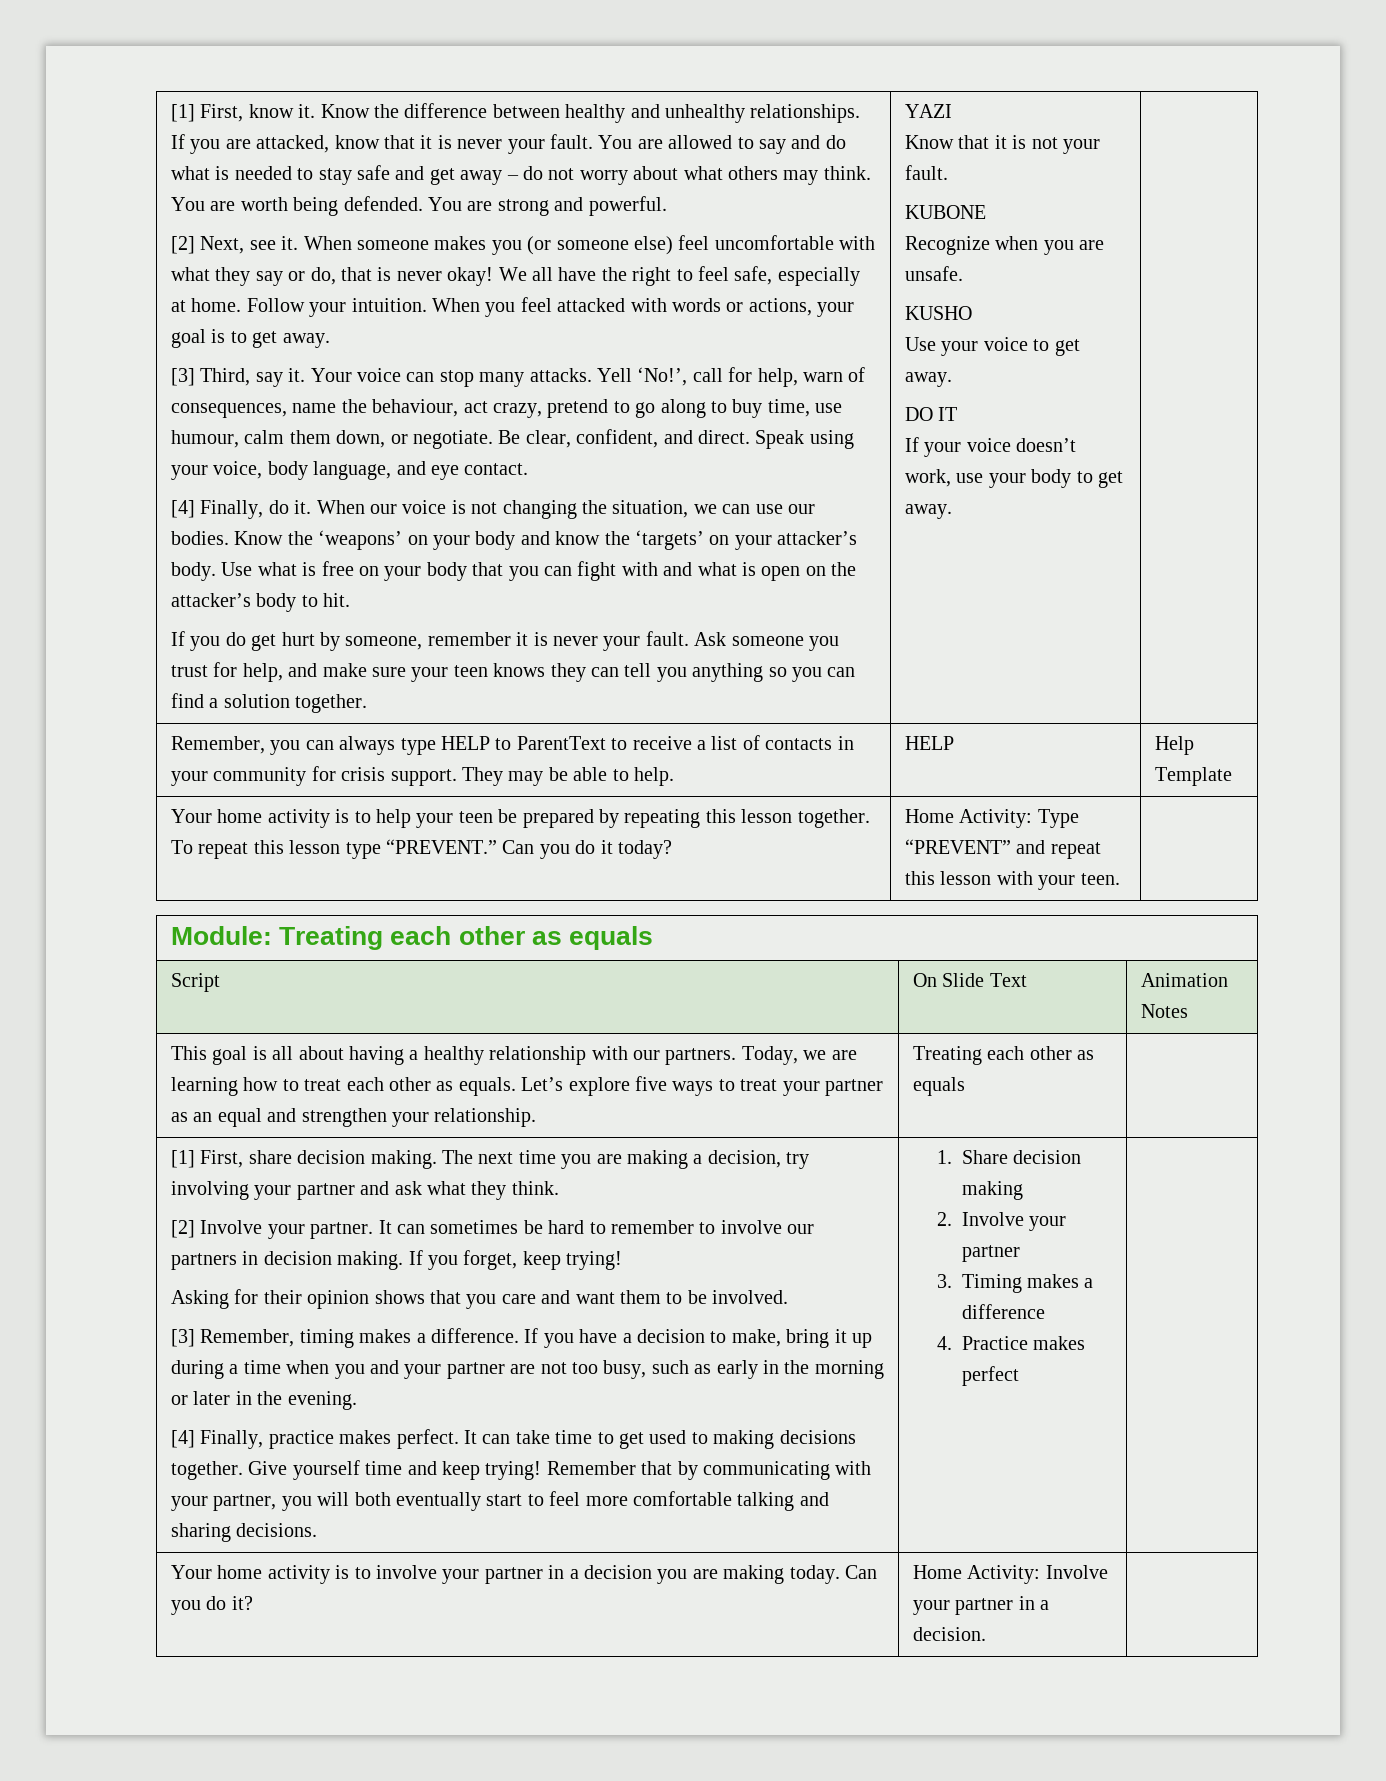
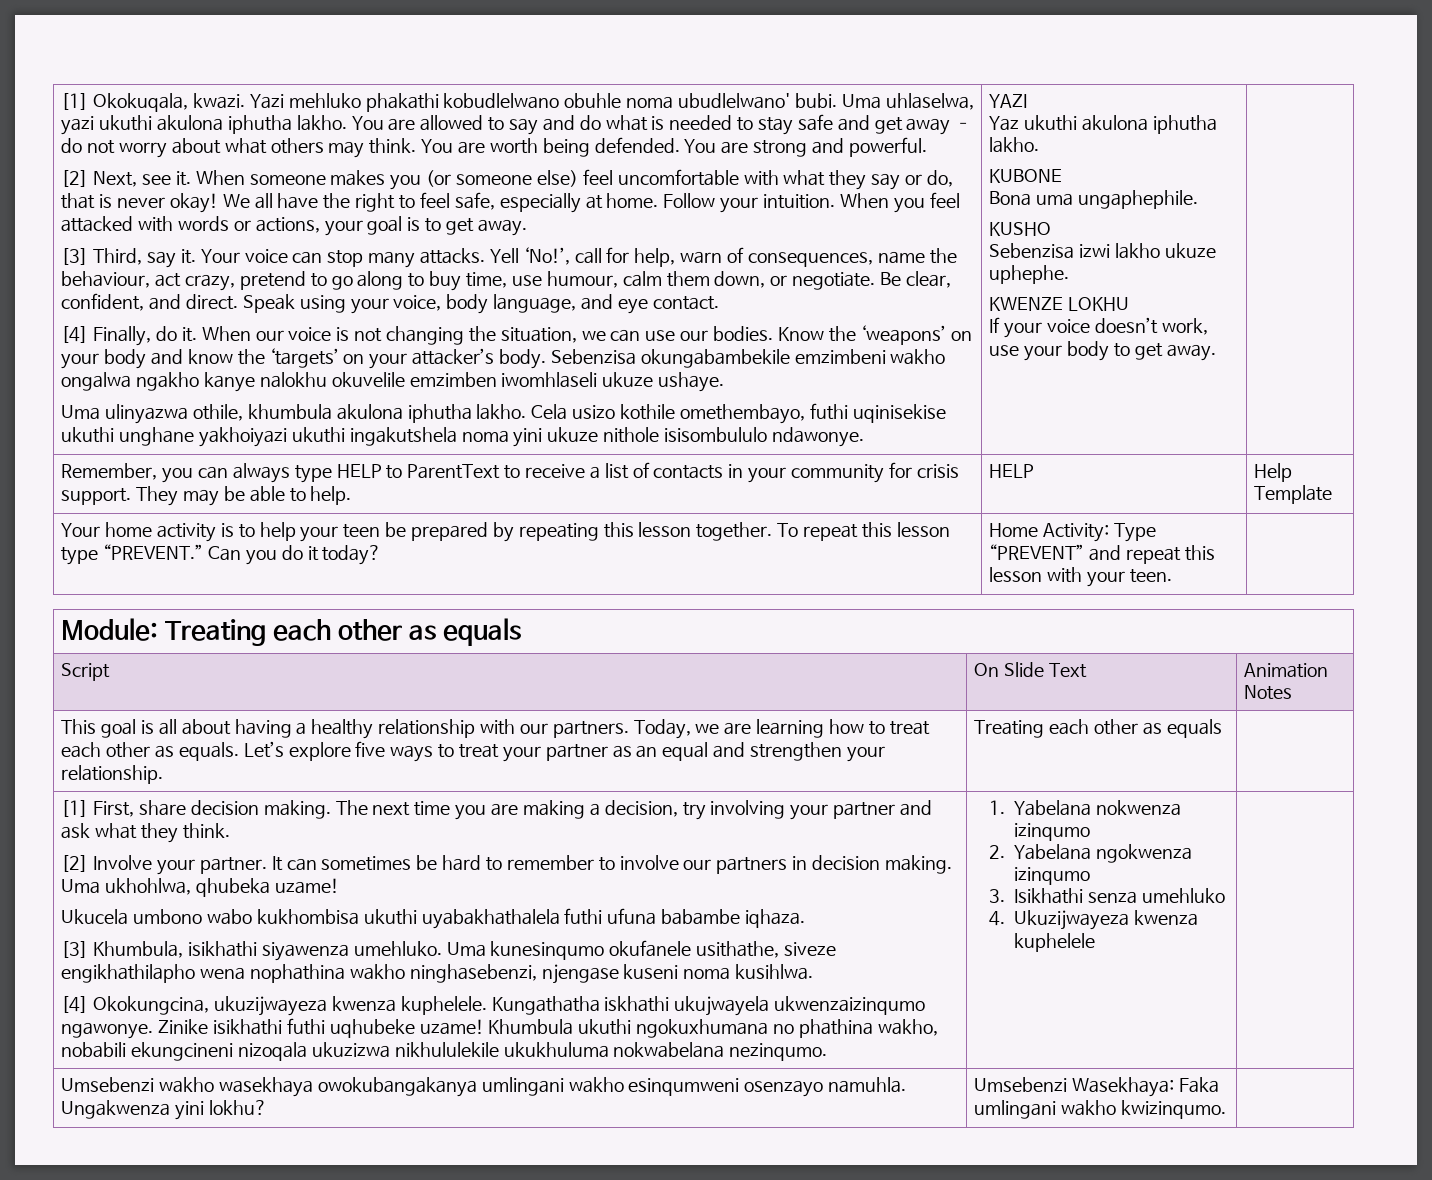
[171,103,861,123] [171,134,594,154] [1] First, know it. Know the difference between healthy and unhealthy relationships. If you are attacked, know that it is never your fault. -> [61,93,974,112] [61,115,347,135] [1] Okokuqala, kwazi. Yazi mehluko phakathi kobudlelwano obuhle noma ubudlelwano' bubi. Uma uhlaselwa, yazi ukuthi akulona iphutha lakho.
[221,561,857,581] [171,593,351,612] [171,631,840,651] [171,662,856,682] [171,693,368,713] [905,104,953,118] [905,135,1101,154] [905,165,949,180] [905,205,987,219] [905,236,1105,255] [905,266,964,281] [905,306,973,320] [905,337,1080,356] [905,372,953,387] [905,407,958,421] Use what is free on your body that you can fight with and what is open on the attacker’s body to hit. // If you do get hurt by someone, remember it is never your fault. Ask someone you trust for help, and make sure your teen knows they can tell you anything so you can find a solution together. | YAZI // Know that it is not your fault. // KUBONE // Recognize when you are unsafe. // KUSHO // Use your voice to get away. // DO IT -> [550,349,946,368] [61,372,725,392] [61,403,946,424] [61,427,864,447] [989,94,1028,108] [989,115,1217,134] [989,137,1040,153] [989,169,1063,183] [989,190,1199,209] [989,222,1052,236] [989,243,1216,259] [989,265,1070,284] [989,297,1130,311] Sebenzisa okungabambekile emzimbeni wakho ongalwa ngakho kanye nalokhu okuvelile emzimben iwomhlaseli ukuze ushaye. // Uma ulinyazwa othile, khumbula akulona iphutha lakho. Cela usizo kothile omethembayo, futhi uqinisekise ukuthi unghane yakhoiyazi ukuthi ingakutshela noma yini ukuze nithole isisombululo ndawonye. | YAZI // Yaz ukuthi akulona iphutha lakho. // KUBONE // Bona uma ungaphephile. // KUSHO // Sebenzisa izwi lakho ukuze uphephe. // KWENZE LOKHU
[408,1250,623,1270] [171,1289,789,1309] [171,1328,873,1348] [171,1360,884,1379] [171,1391,357,1410] [171,1429,856,1449] [171,1460,872,1480] [171,1491,829,1511] [171,1523,318,1542] [936,1150,1082,1164] [961,1181,1023,1200] [936,1212,1067,1231] [961,1245,1020,1262] [936,1274,1094,1293] [961,1304,1045,1319] [936,1336,1086,1350] [961,1366,1019,1386] [171,1565,878,1584] [171,1596,253,1615] [913,1565,1108,1584] [913,1596,1050,1615] [913,1627,987,1641] If you forget, keep trying! // Asking for their opinion shows that you care and want them to be involved. // [3] Remember, timing makes a difference. If you have a decision to make, bring it up during a time when you and your partner are not too busy, such as early in the morning or later in the evening. // [4] Finally, practice makes perfect. It can take time to get used to making decisions together. Give yourself time and keep trying! Remember that by communicating with your partner, you will both eventually start to feel more comfortable talking and sharing decisions. | 1. Share decision making // 2. Involve your partner // 3. Timing makes a difference // 4. Practice makes perfect | // Your home activity is to involve your partner in a decision you are making today. Can you do it? | Home Activity: Involve your partner in a decision. -> [61,878,339,897] [61,908,806,929] [61,940,837,961] [61,964,814,984] [61,996,926,1016] [61,1018,938,1039] [61,1042,828,1061] [988,800,1181,816] [1013,823,1090,841] [988,844,1192,863] [1013,867,1090,885] [988,888,1225,904] [988,910,1198,930] [1013,933,1095,952] [61,1077,907,1097] [61,1100,268,1120] [974,1077,1220,1097] [974,1100,1227,1119] Uma ukhohlwa, qhubeka uzame! // Ukucela umbono wabo kukhombisa ukuthi uyabakhathalela futhi ufuna babambe iqhaza. // [3] Khumbula, isikhathi siyawenza umehluko. Uma kunesinqumo okufanele usithathe, siveze engikhathilapho wena nophathina wakho ninghasebenzi, njengase kuseni noma kusihlwa. // [4] Okokungcina, ukuzijwayeza kwenza kuphelele. Kungathatha iskhathi ukujwayela ukwenzaizinqumo ngawonye. Zinike isikhathi futhi uqhubeke uzame! Khumbula ukuthi ngokuxhumana no phathina wakho, nobabili ekungcineni nizoqala ukuzizwa nikhululekile ukukhuluma nokwabelana nezinqumo. | 1. Yabelana nokwenza izinqumo // 2. Yabelana ngokwenza izinqumo // 3. Isikhathi senza umehluko // 4. Ukuzijwayeza kwenza kuphelele | // Umsebenzi wakho wasekhaya owokubangakanya umlingani wakho esinqumweni osenzayo namuhla. Ungakwenza yini lokhu? | Umsebenzi Wasekhaya: Faka umlingani wakho kwizinqumo.

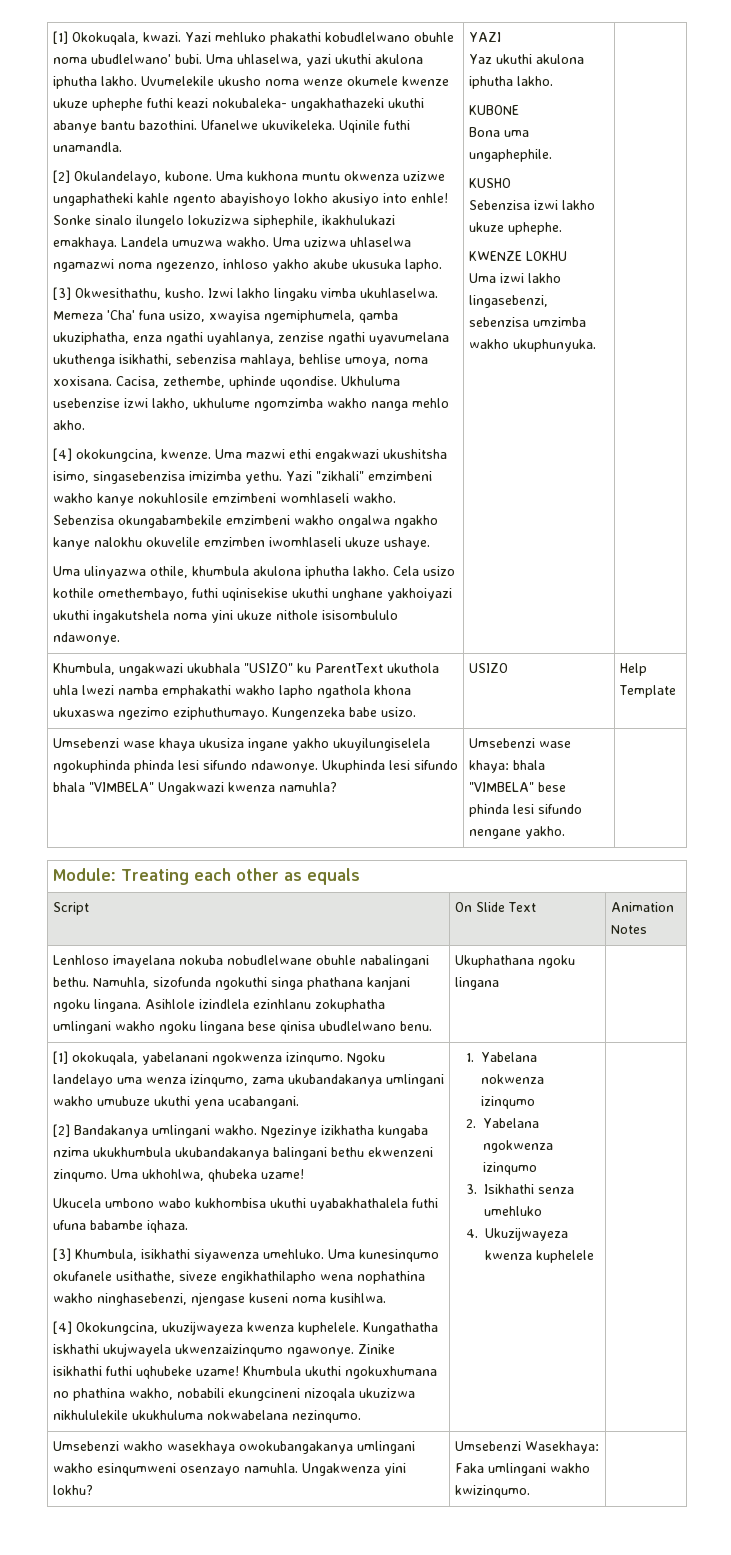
[351,114,972,135] [61,137,927,158] [61,169,953,190] [61,192,960,213] [61,216,527,236] [61,247,957,268] [61,271,951,291] [61,293,719,314] [61,325,972,346] [61,348,547,369] You are allowed to say and do what is needed to stay safe and get away – do not worry about what others may think. You are worth being defended. You are strong and powerful. // [2] Next, see it. When someone makes you (or someone else) feel uncomfortable with what they say or do, that is never okay! We all have the right to feel safe, especially at home. Follow your intuition. When you feel attacked with words or actions, your goal is to get away. // [3] Third, say it. Your voice can stop many attacks. Yell ‘No!’, call for help, warn of consequences, name the behaviour, act crazy, pretend to go along to buy time, use humour, calm them down, or negotiate. Be clear, confident, and direct. Speak using your voice, body language, and eye contact. // [4] Finally, do it. When our voice is not changing the situation, we can use our bodies. Know the ‘weapons’ on your body and know the ‘targets’ on your attacker’s body. -> [140,76,449,86] [52,98,424,111] [52,120,410,133] [52,142,122,152] [52,170,445,184] [52,193,448,206] [52,215,395,228] [52,237,411,250] [52,259,442,272] [52,287,438,301] [52,310,398,323] [52,332,449,345] [52,354,428,367] [52,376,400,389] [52,398,449,411] [52,420,85,430] [52,448,447,462] [52,471,432,484] [52,493,396,506] Uvumelekile ukusho noma wenze okumele kwenze ukuze uphephe futhi keazi nokubaleka- ungakhathazeki ukuthi abanye bantu bazothini. Ufanelwe ukuvikeleka. Uqinile futhi unamandla. // [2] Okulandelayo, kubone. Uma kukhona muntu okwenza uzizwe ungaphatheki kahle ngento abayishoyo lokho akusiyo into enhle! Sonke sinalo ilungelo lokuzizwa siphephile, ikakhulukazi emakhaya. Landela umuzwa wakho. Uma uzizwa uhlaselwa ngamazwi noma ngezenzo, inhloso yakho akube ukusuka lapho. // [3] Okwesithathu, kusho. Izwi lakho lingaku vimba ukuhlaselwa. Memeza 'Cha' funa usizo, xwayisa ngemiphumela, qamba ukuziphatha, enza ngathi uyahlanya, zenzise ngathi uyavumelana ukuthenga isikhathi, sebenzisa mahlaya, behlise umoya, noma xoxisana. Cacisa, zethembe, uphinde uqondise. Ukhuluma usebenzise izwi lakho, ukhulume ngomzimba wakho nanga mehlo akho. // [4] okokungcina, kwenze. Uma mazwi ethi engakwazi ukushitsha isimo, singasebenzisa imizimba yethu. Yazi "zikhali" emzimbeni wakho kanye nokuhlosile emzimbeni womhlaseli wakho.
[989,317,1208,338] [989,341,1216,361] [61,462,959,483] [61,486,352,506] [989,464,1035,478] [1254,463,1293,482] [1254,485,1333,504] [61,522,950,542] [61,544,382,565] [989,523,1157,542] [989,544,1215,564] [989,567,1172,587] If your voice doesn’t work, use your body to get away. | // Remember, you can always type HELP to ParentText to receive a list of contacts in your community for crisis support. They may be able to help. | HELP | Help Template // Your home activity is to help your teen be prepared by repeating this lesson together. To repeat this lesson type “PREVENT.” Can you do it today? | Home Activity: Type “PREVENT” and repeat this lesson with your teen. -> [468,273,561,283] [468,295,548,308] [468,317,586,327] [468,339,596,352] [52,663,439,676] [52,685,411,698] [52,707,416,720] [468,663,508,673] [619,663,647,676] [618,685,676,698] [52,738,430,751] [52,760,458,773] [52,782,337,795] [468,738,571,748] [468,760,545,773] [468,782,566,792] [468,804,582,817] [468,826,565,839] Uma izwi lakho lingasebenzi, sebenzisa umzimba wakho ukuphunyuka. | // Khumbula, ungakwazi ukubhala "USIZO" ku ParentText ukuthola uhla lwezi namba emphakathi wakho lapho ngathola khona ukuxaswa ngezimo eziphuthumayo. Kungenzeka babe usizo. | USIZO | Help Template // Umsebenzi wase khaya ukusiza ingane yakho ukuyilungiselela ngokuphinda phinda lesi sifundo ndawonye. Ukuphinda lesi sifundo bhala "VIMBELA" Ungakwazi kwenza namuhla? | Umsebenzi wase khaya: bhala "VIMBELA" bese phinda lesi sifundo nengane yakho.
[61,719,930,739] [61,741,885,762] [61,765,164,784] [974,719,1222,738] [61,800,932,820] [61,823,230,843] [61,855,952,875] This goal is all about having a healthy relationship with our partners. Today, we are learning how to treat each other as equals. Let’s explore five ways to treat your partner as an equal and strengthen your relationship. | Treating each other as equals | // [1] First, share decision making. The next time you are making a decision, try involving your partner and ask what they think. // [2] Involve your partner. It can sometimes be hard to remember to involve our partners in decision making. -> [52,955,429,968] [52,976,410,990] [52,999,385,1012] [52,1021,432,1034] [454,955,575,968] [454,977,499,990] [52,1051,385,1065] [52,1074,444,1087] [52,1096,299,1109] [52,1124,428,1138] [52,1147,433,1160] [52,1169,107,1182] Lenhloso imayelana nokuba nobudlelwane obuhle nabalingani bethu. Namuhla, sizofunda ngokuthi singa phathana kanjani ngoku lingana. Asihlole izindlela ezinhlanu zokuphatha umlingani wakho ngoku lingana bese qinisa ubudlelwano benu. | Ukuphathana ngoku lingana | // [1] okokuqala, yabelanani ngokwenza izinqumo. Ngoku landelayo uma wenza izinqumo, zama ukubandakanya umlingani wakho umubuze ukuthi yena ucabangani. // [2] Bandakanya umlingani wakho. Ngezinye izikhatha kungaba nzima ukukhumbula ukubandakanya balingani bethu ekwenzeni zinqumo.

